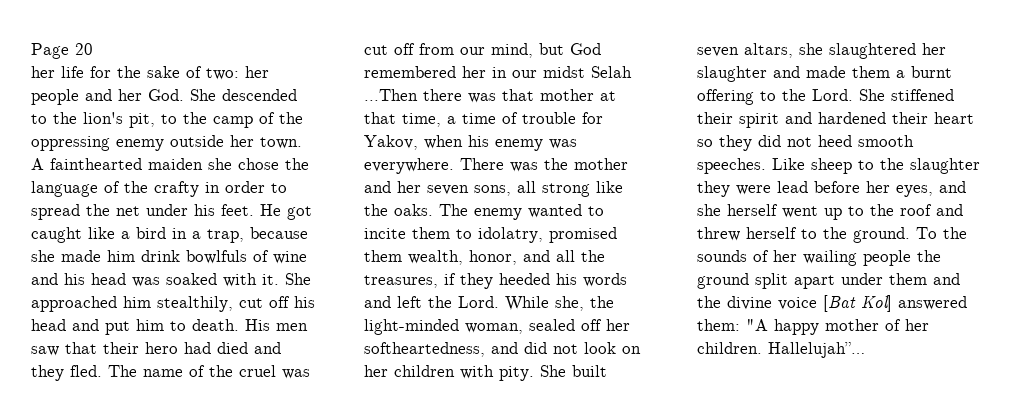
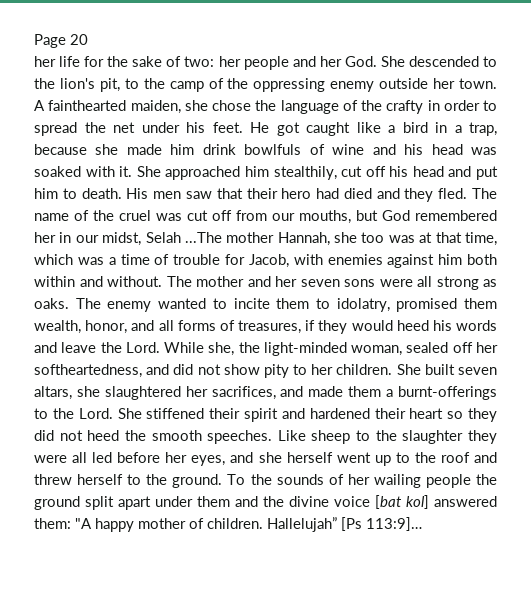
[148,158,203,170] maiden -> [130,100,181,114] maiden,
[491,43,533,58] mind, -> [299,210,351,224] mouths,
[543,66,632,78] [364,89,594,103] midst Selah ...Then there was that mother -> [102,232,415,246] midst, Selah ...The mother Hannah, she too was
(441, 120) none -> [34,254,104,265] which was
[364,135,577,151] [364,158,628,174] [364,181,623,197] [364,204,388,216] Yakov, when his enemy was everywhere. There was the mother and her seven sons, all strong like the -> [248,254,497,268] [34,276,497,290] Jacob, with enemies against him both within and without. The mother and her seven sons were all strong as
[581,250,605,262] the -> [177,320,235,331] forms of
[499,273,550,285] heeded -> [351,320,429,331] would heed
[397,296,422,308] left -> [61,342,97,353] leave
[584,342,641,354] [364,365,534,381] look on her children with pity. -> [223,364,393,378] show pity to her children.
[697,66,767,82] slaughter -> [211,386,276,400] sacrifices,
[911,66,952,78] [697,89,754,105] burnt offering -> [398,386,498,400] burnt-offerings
(852, 141) none -> [124,430,146,441] the
[777,181,808,193] lead -> [72,452,113,463] all led
[823,295,892,312] [Bat Kol] -> [375,495,429,509] [bat kol]
[905,319,929,331] [697,342,865,358] her children. Hallelujah”… -> [207,517,422,532] children. Hallelujah” [Ps 113:9]…

